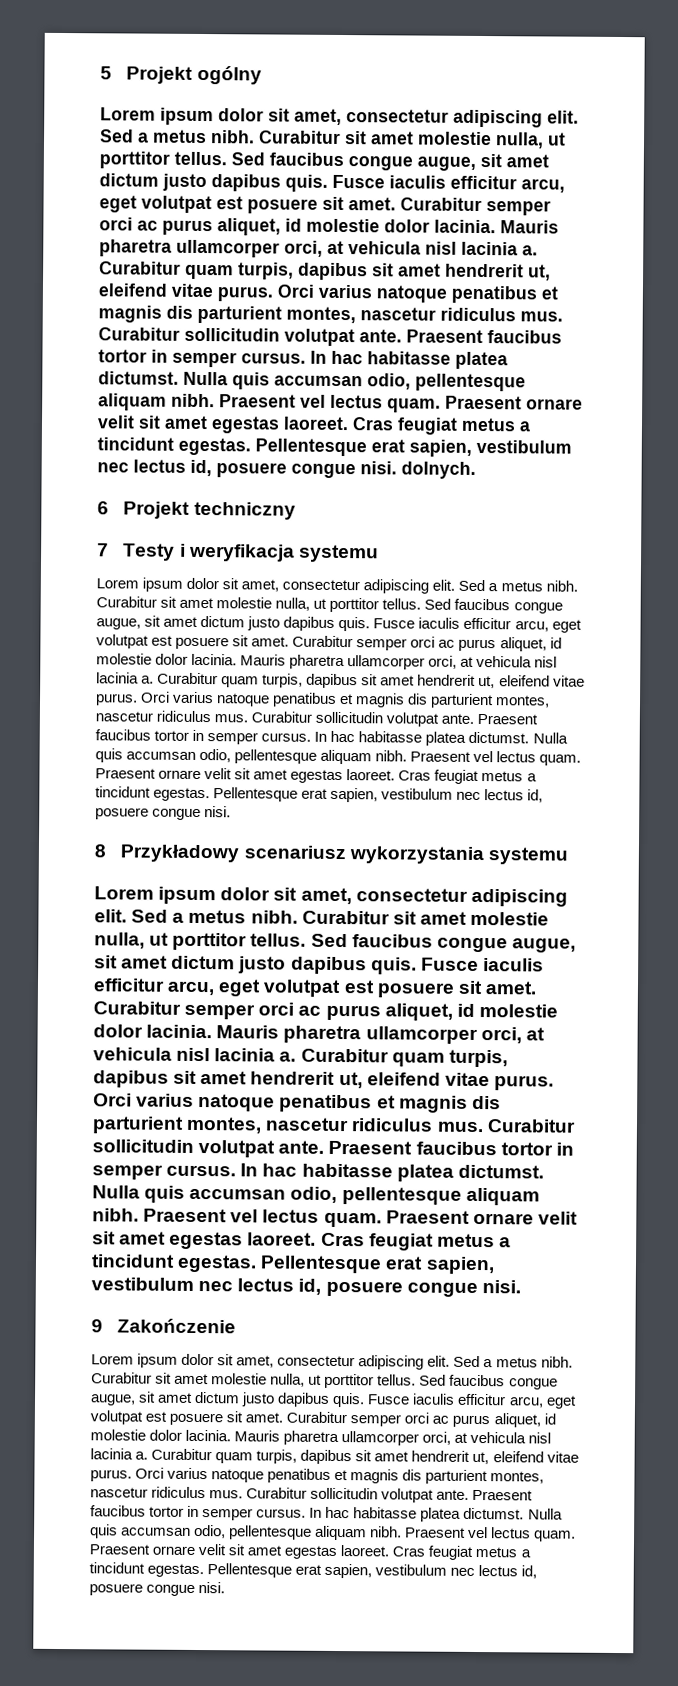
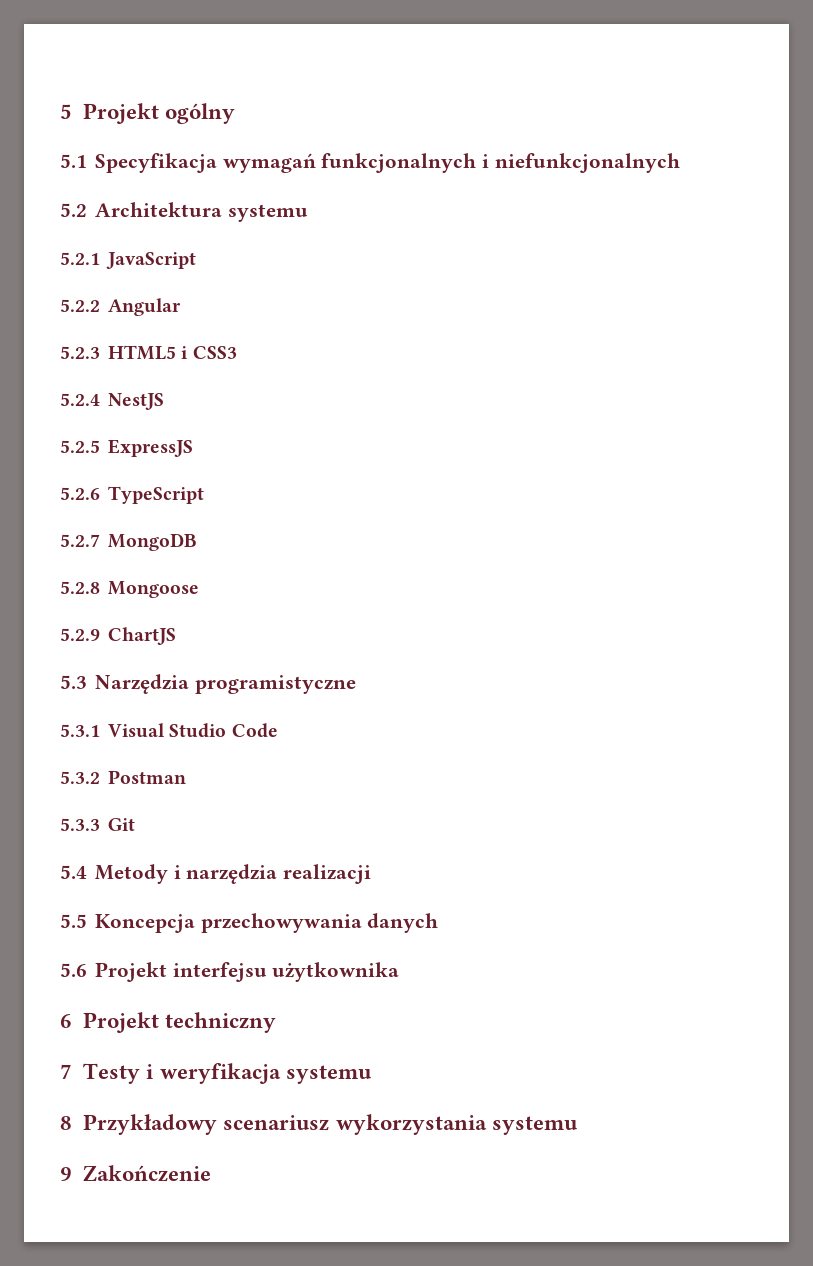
[100,107,579,128] [100,129,566,149] [99,151,549,171] [99,173,565,193] [99,195,551,216] [99,217,559,236] [99,239,538,258] [99,261,551,281] [98,283,558,304] [98,305,563,324] [98,327,562,347] [98,349,508,370] [98,371,526,392] [98,393,583,413] [97,415,531,435] [97,437,572,457] [97,459,476,479] Lorem ipsum dolor sit amet, consectetur adipiscing elit. Sed a metus nibh. Curabitur sit amet molestie nulla, ut porttitor tellus. Sed faucibus congue augue, sit amet dictum justo dapibus quis. Fusce iaculis efficitur arcu, eget volutpat est posuere sit amet. Curabitur semper orci ac purus aliquet, id molestie dolor lacinia. Mauris pharetra ullamcorper orci, at vehicula nisl lacinia a. Curabitur quam turpis, dapibus sit amet hendrerit ut, eleifend vitae purus. Orci varius natoque penatibus et magnis dis parturient montes, nascetur ridiculus mus. Curabitur sollicitudin volutpat ante. Praesent faucibus tortor in semper cursus. In hac habitasse platea dictumst. Nulla quis accumsan odio, pellentesque aliquam nibh. Praesent vel lectus quam. Praesent ornare velit sit amet egestas laoreet. Cras feugiat metus a tincidunt egestas. Pellentesque erat sapien, vestibulum nec lectus id, posuere congue nisi. dolnych. -> [60,153,680,173] [60,202,308,222] [60,252,196,269] [60,298,181,316] [60,345,237,360] [60,393,164,410] [60,439,193,457] [60,486,204,504] [60,533,197,551] [60,581,199,598] [60,627,176,645] [60,674,356,694] [60,723,278,738] [60,770,186,784] [60,818,135,831] [60,864,372,884] [60,913,439,933] [60,962,400,982] 5.1 Specyfikacja wymagań funkcjonalnych i niefunkcjonalnych // 5.2 Architektura systemu // 5.2.1 JavaScript // 5.2.2 Angular // 5.2.3 HTML5 i CSS3 // 5.2.4 NestJS // 5.2.5 ExpressJS // 5.2.6 TypeScript // 5.2.7 MongoDB // 5.2.8 Mongoose // 5.2.9 ChartJS // 5.3 Narzędzia programistyczne // 5.3.1 Visual Studio Code // 5.3.2 Postman // 5.3.3 Git // 5.4 Metody i narzędzia realizacji // 5.5 Koncepcja przechowywania danych // 5.6 Projekt interfejsu użytkownika
[96,577,578,594] [96,596,563,614] [96,615,582,633] [96,634,562,652] [96,653,558,670] [96,672,585,689] [95,691,551,709] [95,710,539,727] [95,729,568,746] [95,748,582,766] [95,768,537,785] [95,786,544,803] [95,806,232,821] // Lorem ipsum dolor sit amet, consectetur adipiscing elit. Sed a metus nibh. Curabitur sit amet molestie nulla, ut porttitor tellus. Sed faucibus congue augue, sit amet dictum justo dapibus quis. Fusce iaculis efficitur arcu, eget volutpat est posuere sit amet. Curabitur semper orci ac purus aliquet, id molestie dolor lacinia. Mauris pharetra ullamcorper orci, at vehicula nisl lacinia a. Curabitur quam turpis, dapibus sit amet hendrerit ut, eleifend vitae purus. Orci varius natoque penatibus et magnis dis parturient montes, nascetur ridiculus mus. Curabitur sollicitudin volutpat ante. Praesent faucibus tortor in semper cursus. In hac habitasse platea dictumst. Nulla quis accumsan odio, pellentesque aliquam nibh. Praesent vel lectus quam. Praesent ornare velit sit amet egestas laoreet. Cras feugiat metus a tincidunt egestas. Pellentesque erat sapien, vestibulum nec lectus id, posuere congue nisi. -> (372, 1074) none
[94,886,568,907] [94,909,550,926] [94,932,576,953] [94,955,544,975] [93,978,537,998] [93,1001,558,1021] [93,1024,545,1044] [93,1047,508,1068] [93,1070,554,1091] [93,1093,501,1113] [92,1116,576,1134] [92,1139,574,1158] [92,1163,544,1182] [92,1185,540,1206] [92,1208,578,1228] [92,1231,511,1251] [91,1254,495,1275] [91,1277,521,1298] [91,1318,237,1334] [91,1353,573,1370] [91,1372,558,1390] [90,1391,577,1409] [90,1410,556,1428] [90,1429,552,1446] [90,1448,579,1465] [90,1467,545,1485] [90,1486,534,1503] [90,1505,563,1522] [90,1524,577,1542] [89,1544,531,1560] [89,1562,538,1579] [89,1582,226,1596] Lorem ipsum dolor sit amet, consectetur adipiscing elit. Sed a metus nibh. Curabitur sit amet molestie nulla, ut porttitor tellus. Sed faucibus congue augue, sit amet dictum justo dapibus quis. Fusce iaculis efficitur arcu, eget volutpat est posuere sit amet. Curabitur semper orci ac purus aliquet, id molestie dolor lacinia. Mauris pharetra ullamcorper orci, at vehicula nisl lacinia a. Curabitur quam turpis, dapibus sit amet hendrerit ut, eleifend vitae purus. Orci varius natoque penatibus et magnis dis parturient montes, nascetur ridiculus mus. Curabitur sollicitudin volutpat ante. Praesent faucibus tortor in semper cursus. In hac habitasse platea dictumst. Nulla quis accumsan odio, pellentesque aliquam nibh. Praesent vel lectus quam. Praesent ornare velit sit amet egestas laoreet. Cras feugiat metus a tincidunt egestas. Pellentesque erat sapien, vestibulum nec lectus id, posuere congue nisi. // 9 Zakończenie // Lorem ipsum dolor sit amet, consectetur adipiscing elit. Sed a metus nibh. Curabitur sit amet molestie nulla, ut porttitor tellus. Sed faucibus congue augue, sit amet dictum justo dapibus quis. Fusce iaculis efficitur arcu, eget volutpat est posuere sit amet. Curabitur semper orci ac purus aliquet, id molestie dolor lacinia. Mauris pharetra ullamcorper orci, at vehicula nisl lacinia a. Curabitur quam turpis, dapibus sit amet hendrerit ut, eleifend vitae purus. Orci varius natoque penatibus et magnis dis parturient montes, nascetur ridiculus mus. Curabitur sollicitudin volutpat ante. Praesent faucibus tortor in semper cursus. In hac habitasse platea dictumst. Nulla quis accumsan odio, pellentesque aliquam nibh. Praesent vel lectus quam. Praesent ornare velit sit amet egestas laoreet. Cras feugiat metus a tincidunt egestas. Pellentesque erat sapien, vestibulum nec lectus id, posuere congue nisi. -> [60,1165,212,1182] 9 Zakończenie

